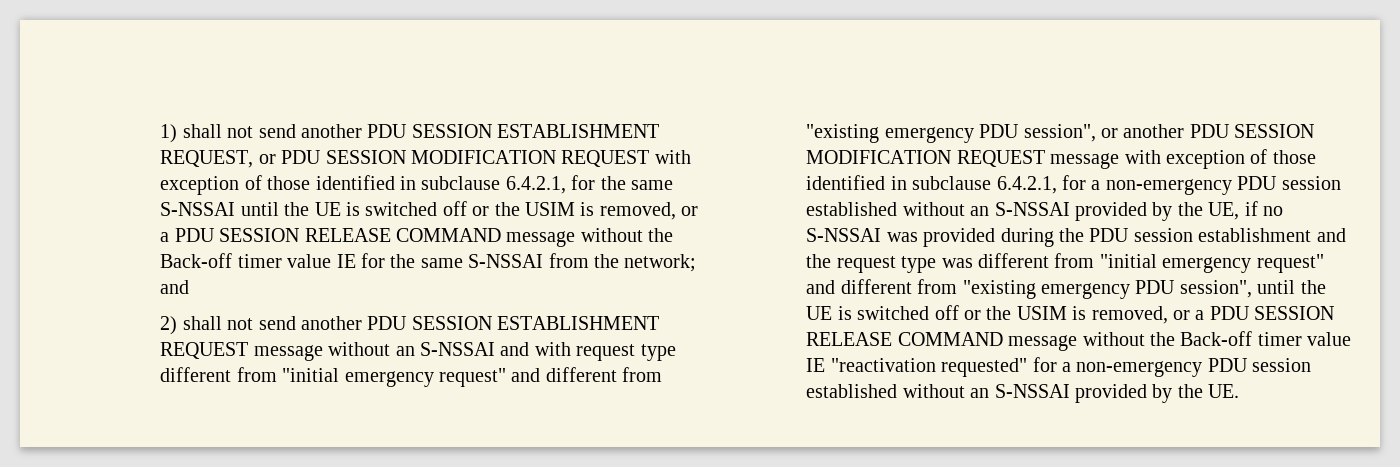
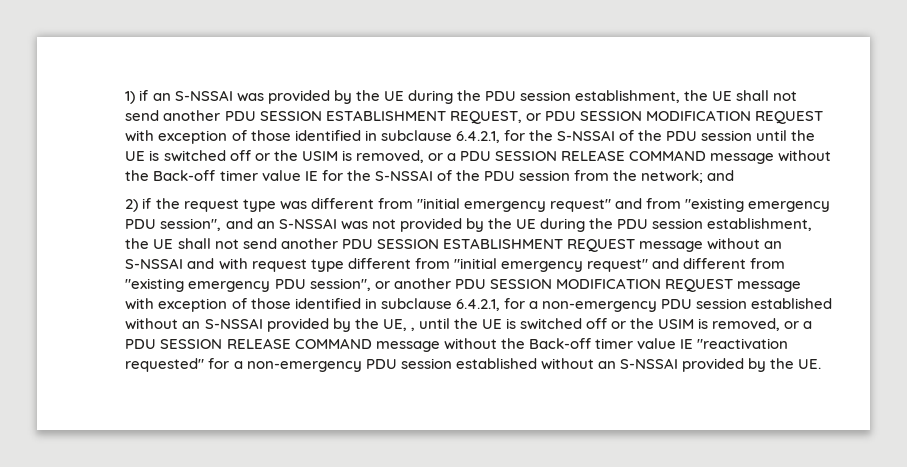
(178, 133) none -> [139,90,733,104] if an S-NSSAI was provided by the UE during the PDU session establishment, the UE
[630,180,673,190] [160,202,236,216] same S-NSSAI -> [556,130,753,141] S-NSSAI of the PDU session
[420,254,544,268] same S-NSSAI -> [374,170,570,181] S-NSSAI of the PDU session
(178, 325) none -> [142,198,831,212] [125,218,813,232] [125,238,174,249] if the request type was different from "initial emergency request" and from "existing emergency PDU session", and an S-NSSAI was not provided by the UE during the PDU session establishment, the UE
[1244,201,1283,216] [806,228,1346,247] [806,253,1324,273] [806,279,1252,299] if no S-NSSAI was provided during the PDU session establishment and the request type was different from "initial emergency request" and different from "existing emergency PDU session", -> [410,327,415,331] ,

